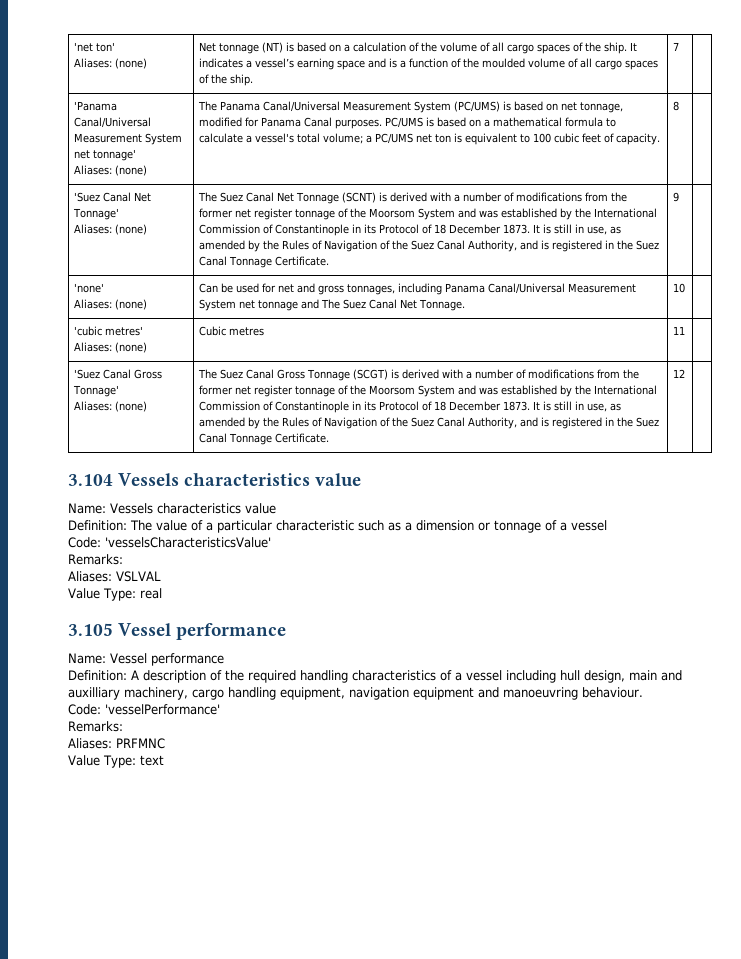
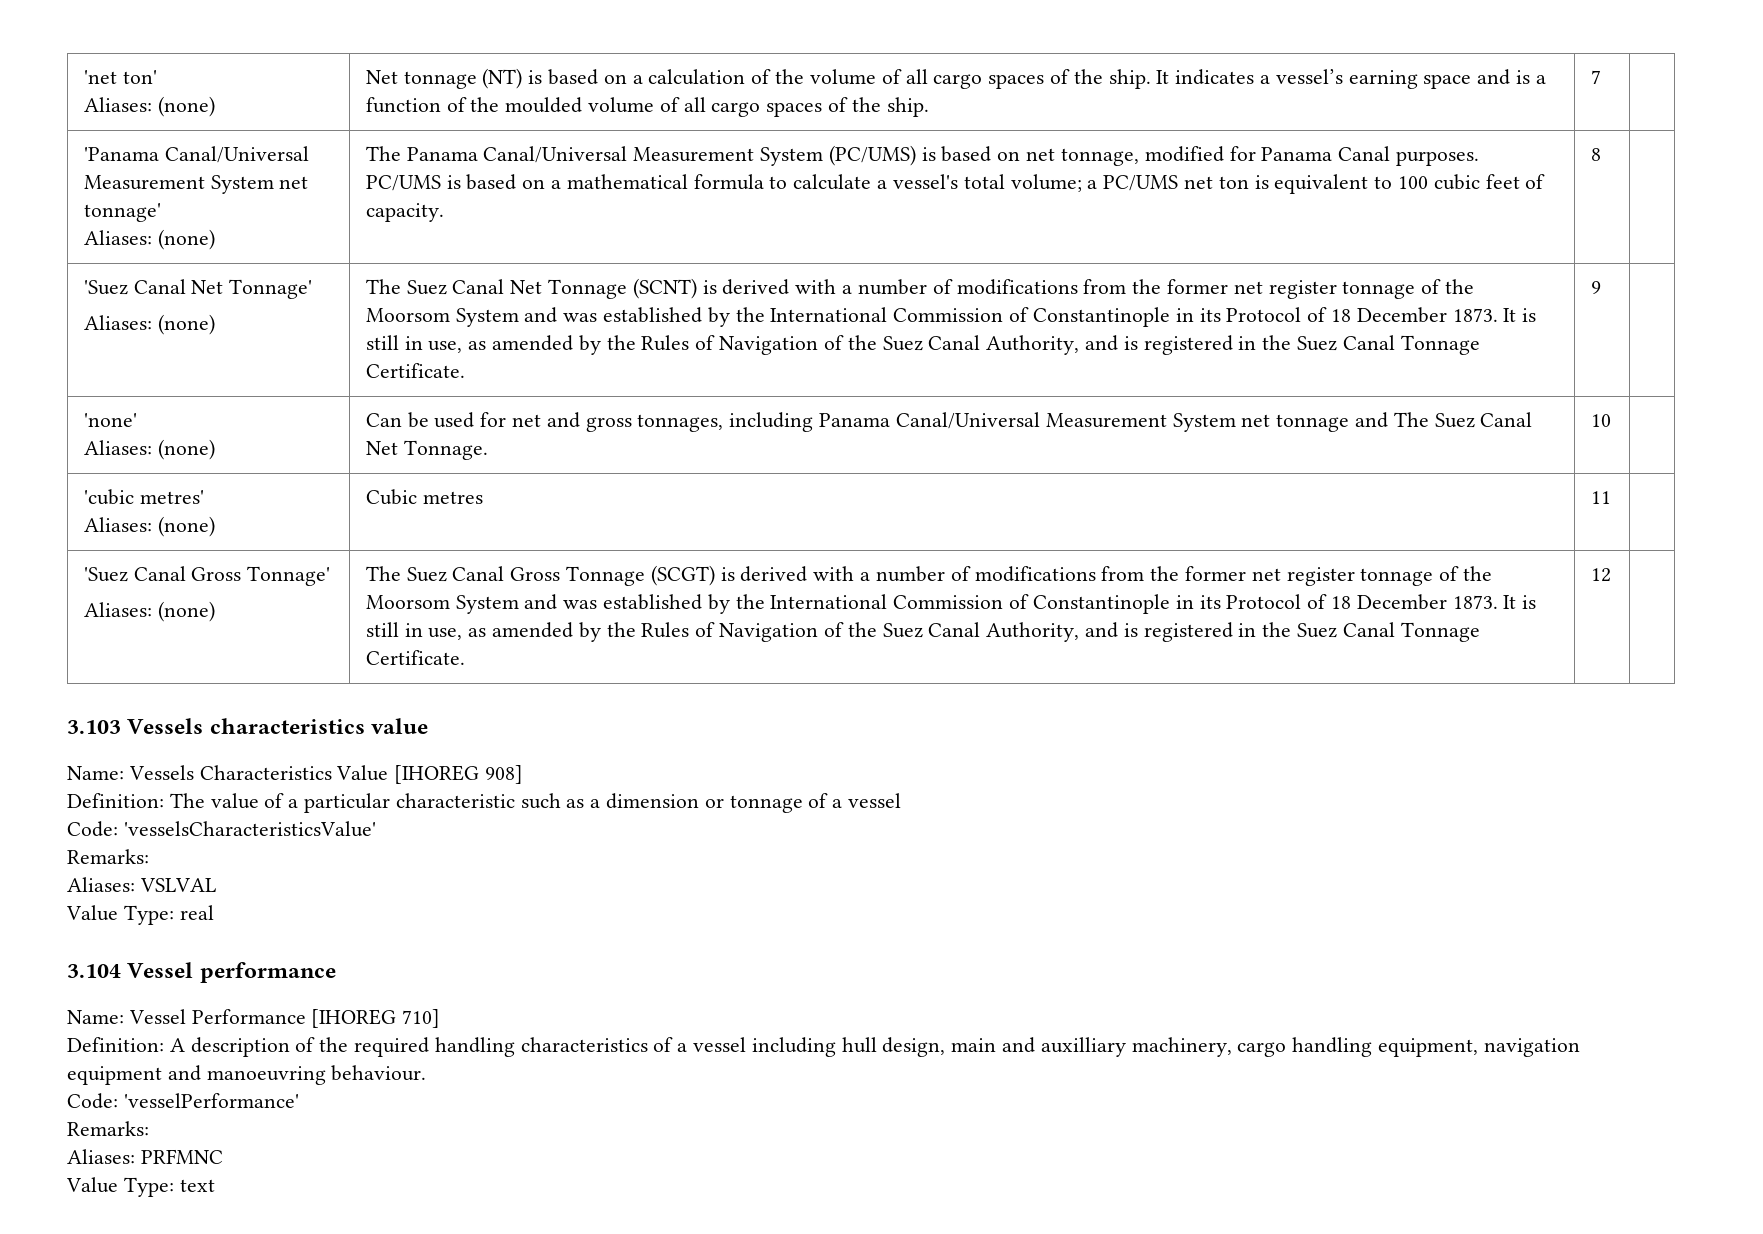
[68,474,113,486] 3.104 -> [67,720,121,734] 3.103
[157,503,276,514] characteristics value -> [199,765,524,784] Characteristics Value [IHOREG 908]
[68,623,113,636] 3.105 -> [67,964,121,978] 3.104
[151,653,224,666] performance -> [191,1009,441,1028] Performance [IHOREG 710]

